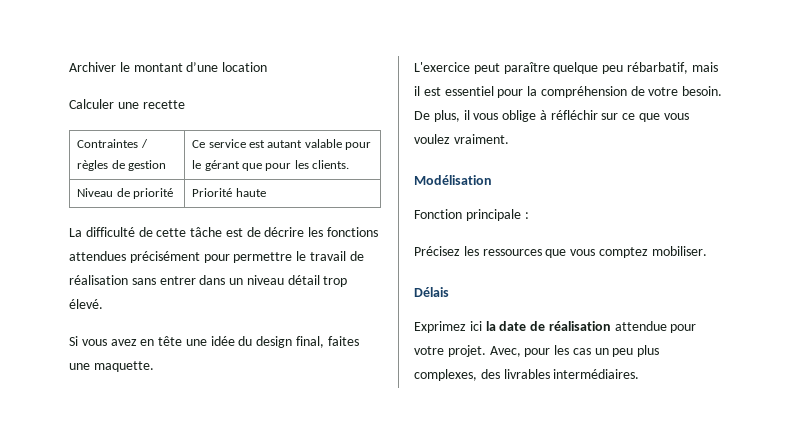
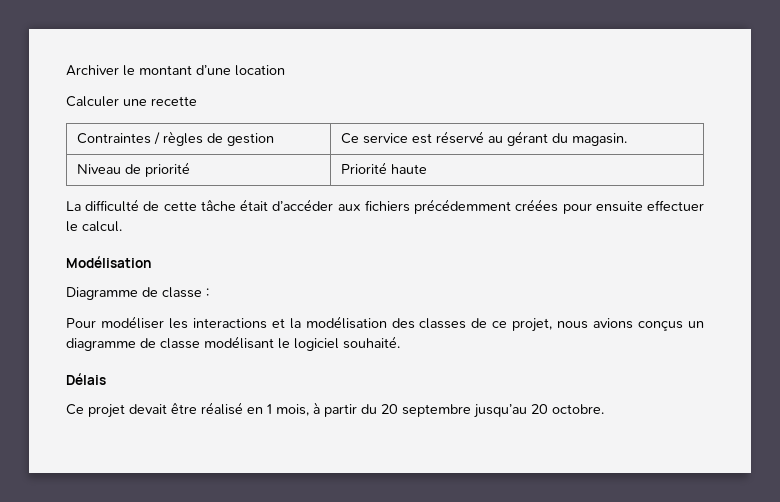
[267,139,372,150] [192,160,350,171] autant valable pour le gérant que pour les clients. -> [436,131,628,146] réservé au gérant du magasin.
[225,227,379,237] [69,251,364,263] [69,275,348,287] [69,299,103,309] [69,336,359,348] [69,361,154,372] [414,62,718,74] [414,86,723,98] [414,110,689,122] [414,134,509,144] [414,175,492,185] [414,209,529,221] [414,246,707,258] [414,287,449,297] [414,321,697,333] [414,345,660,357] [414,369,640,381] est de décrire les fonctions attendues précisément pour permettre le travail de réalisation sans entrer dans un niveau détail trop élevé. // Si vous avez en tête une idée du design final, faites une maquette. // L'exercice peut paraître quelque peu rébarbatif, mais il est essentiel pour la compréhension de votre besoin. De plus, il vous oblige à réfléchir sur ce que vous voulez vraiment. // Modélisation // Fonction principale : // Précisez les ressources que vous comptez mobiliser. // Délais // Exprimez ici la date de réalisation attendue pour votre projet. Avec, pour les cas un peu plus complexes, des livrables intermédiaires. -> [240,199,704,214] [66,221,122,232] [66,256,151,268] [66,287,209,300] [66,316,704,332] [66,336,400,351] [66,373,106,385] [66,402,604,418] était d’accéder aux fichiers précédemment créées pour ensuite effectuer le calcul. // Modélisation // Diagramme de classe : // Pour modéliser les interactions et la modélisation des classes de ce projet, nous avions conçus un diagramme de classe modélisant le logiciel souhaité. // Délais // Ce projet devait être réalisé en 1 mois, à partir du 20 septembre jusqu’au 20 octobre.

